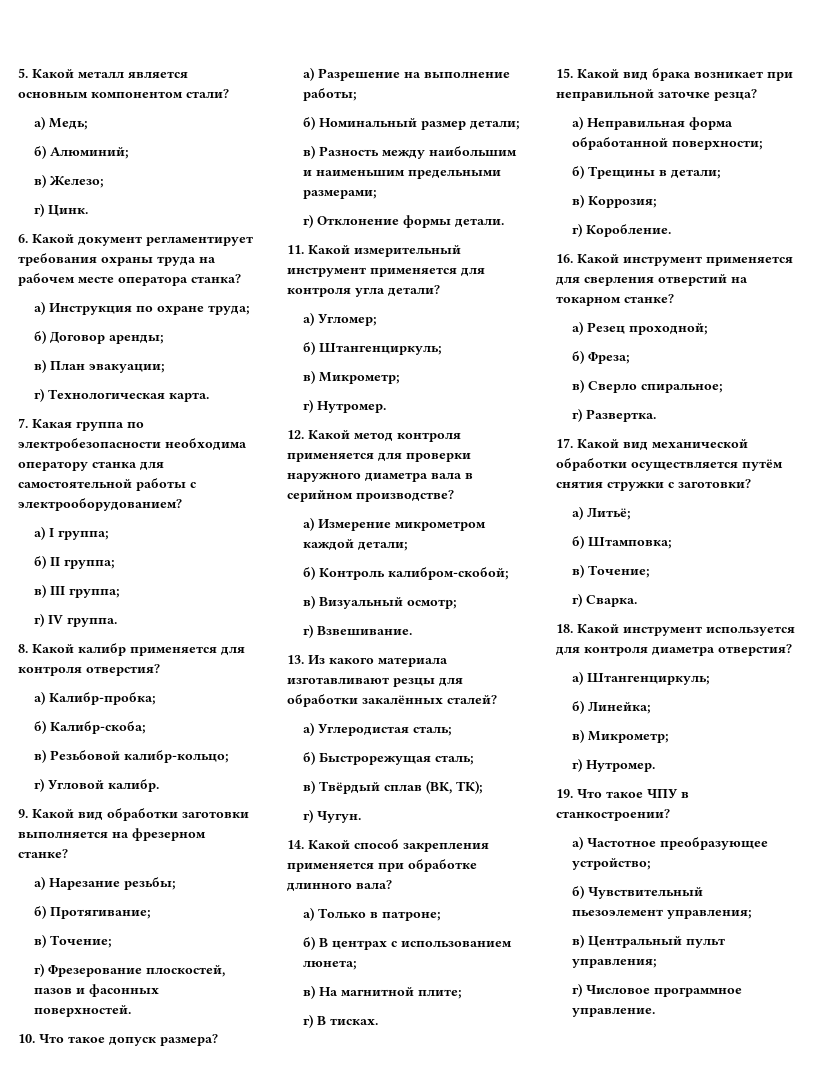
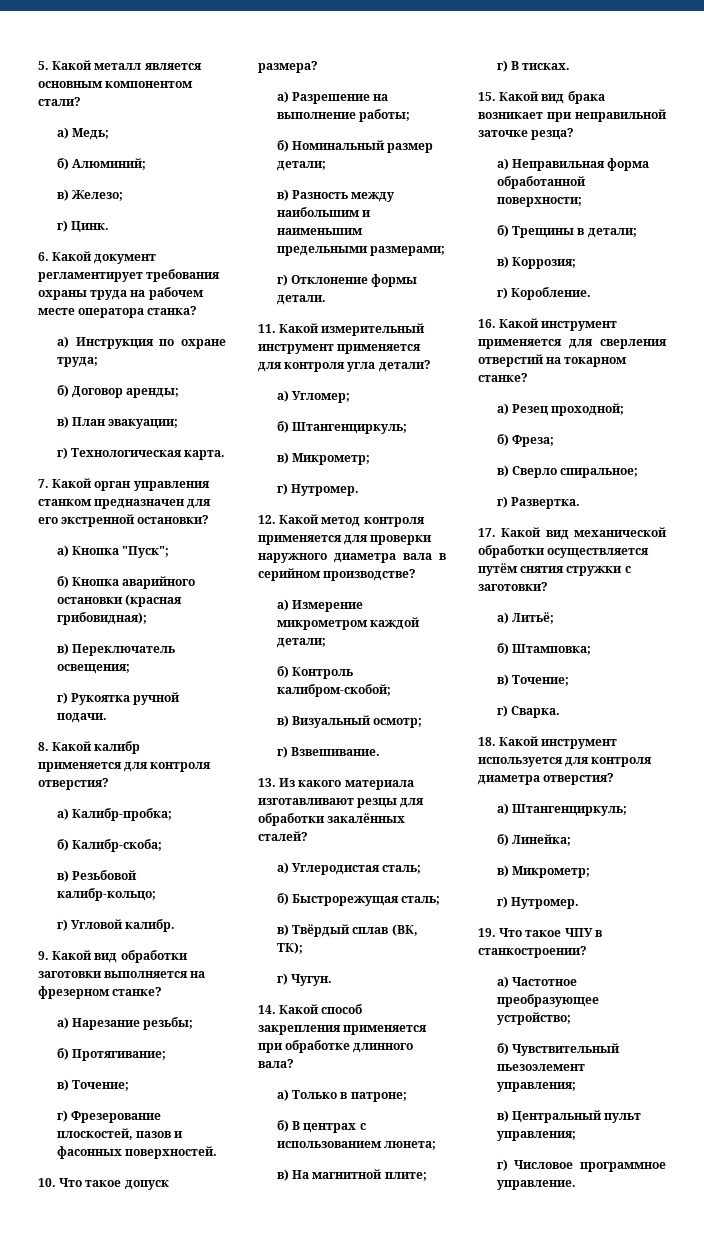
[32,419,144,431] [18,438,247,451] [18,461,164,471] [18,478,196,491] [18,498,182,511] [34,526,110,540] [34,555,116,569] [34,584,121,598] [34,613,118,627] Какая группа по электробезопасности необходима оператору станка для самостоятельной работы с электрооборудованием? // а) I группа; // б) II группа; // в) III группа; // г) IV группа. -> [52,478,210,491] [38,499,212,509] [38,514,210,527] [56,545,170,558] [56,576,196,589] [56,594,183,607] [56,612,147,625] [56,643,176,656] [56,664,130,674] [56,692,181,705] [56,713,107,723] Какой орган управления станком предназначен для его экстренной остановки? // а) Кнопка "Пуск"; // б) Кнопка аварийного остановки (красная грибовидная); // в) Переключатель освещения; // г) Рукоятка ручной подачи.

